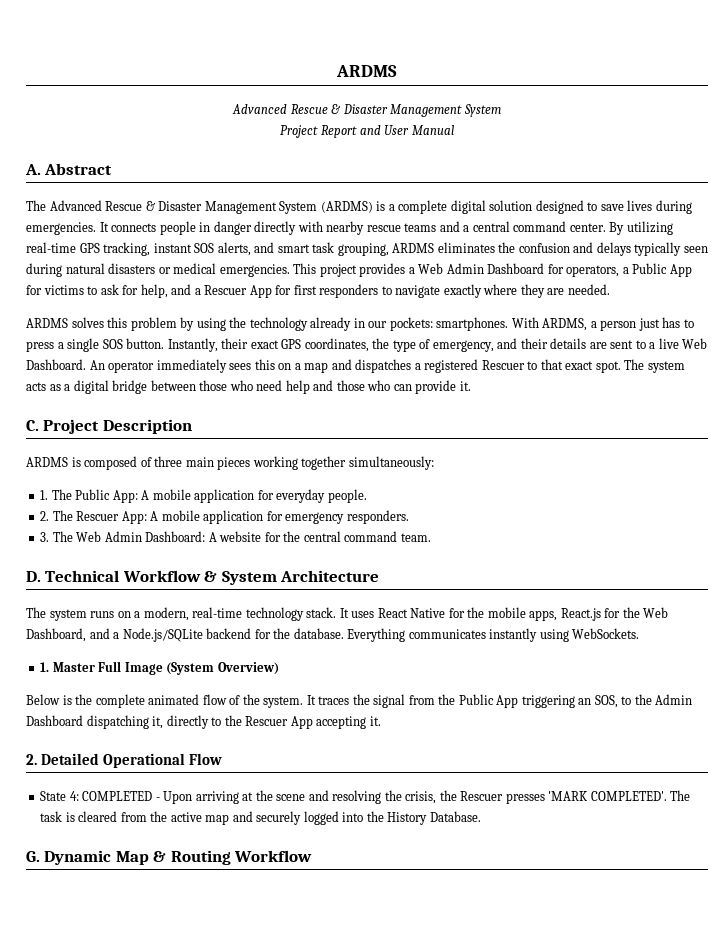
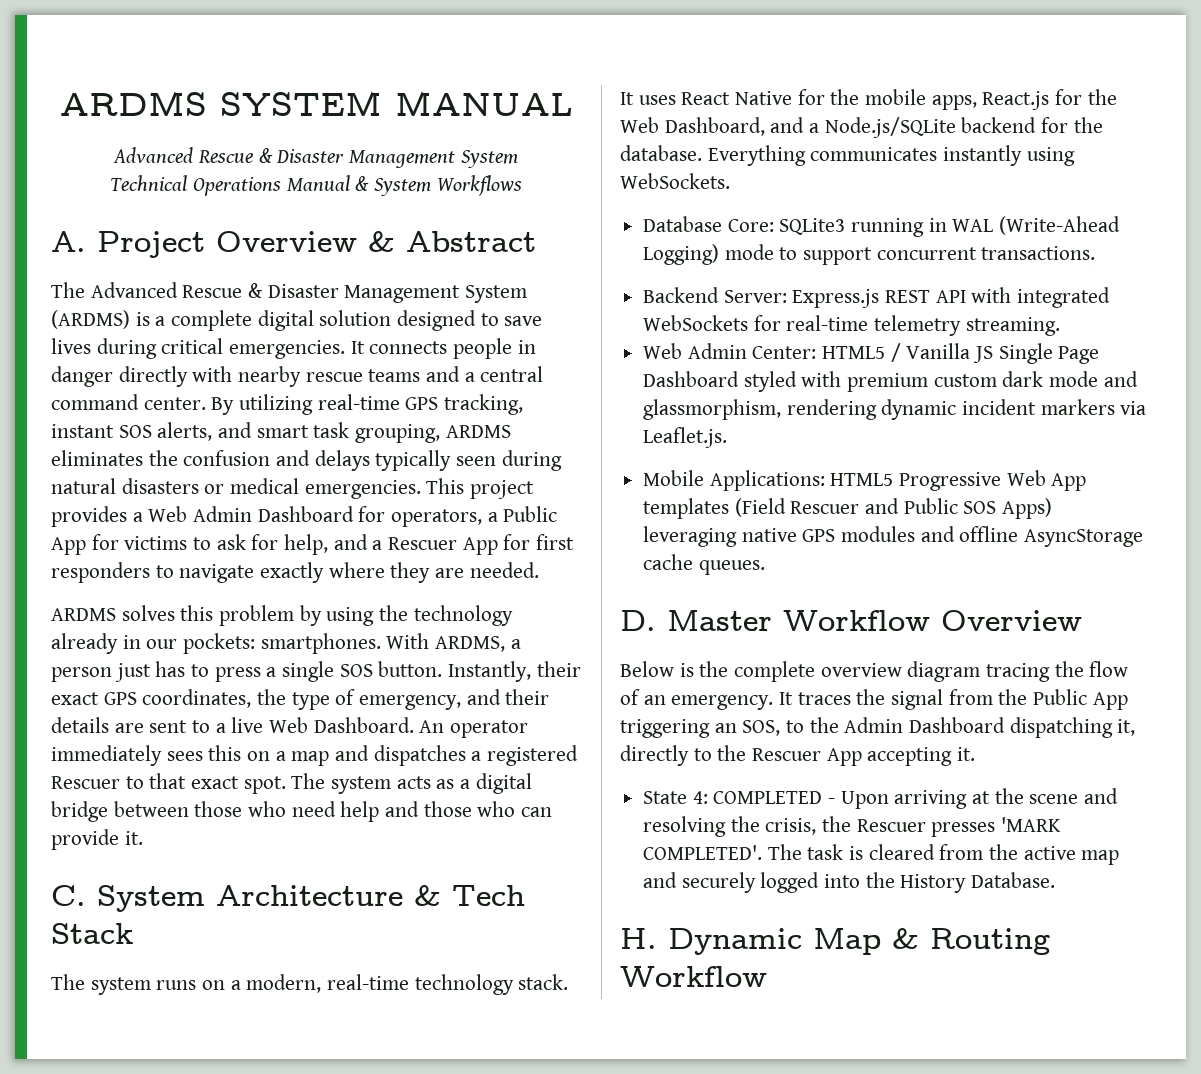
[336,65,397,77] ARDMS -> [59,91,573,116] ARDMS SYSTEM MANUAL
[280,125,454,138] [25,164,41,175] Project Report and User Manual // A. -> [110,175,522,196] [51,231,395,258] Technical Operations Manual & System Workflows // A. Project Overview &
(692, 207) none -> [161,338,224,354] critical
[43,419,192,434] [26,456,434,470] [40,489,367,503] [40,510,409,524] [40,531,431,542] [26,570,218,582] Project Description // ARDMS is composed of three main pieces working together simultaneously: // 1. The Public App: A mobile application for everyday people. // 2. The Rescuer App: A mobile application for emergency responders. // 3. The Web Admin Dashboard: A website for the central command team. // D. Technical Workflow & -> (86, 895) none
(380, 576) none -> [414,885,525,906] [51,923,133,944] & Tech Stack
[40,661,279,675] [26,694,304,708] 1. Master Full Image (System Overview) // Below is the complete animated flow of the system. -> [643,216,1121,237] [643,244,1096,265] [643,287,1111,308] [643,315,1060,336] [643,343,1100,364] [643,371,1138,392] [643,399,1147,420] [643,427,728,448] [643,470,1087,491] [643,498,1053,519] [643,526,1144,547] [643,554,765,575] [620,610,1082,631] [620,661,1129,682] [620,689,774,710] Database Core: SQLite3 running in WAL (Write-Ahead Logging) mode to support concurrent transactions. // Backend Server: Express.js REST API with integrated WebSockets for real-time telemetry streaming. // Web Admin Center: HTML5 / Vanilla JS Single Page Dashboard styled with premium custom dark mode and glassmorphism, rendering dynamic incident markers via Leaflet.js. // Mobile Applications: HTML5 Progressive Web App templates (Field Rescuer and Public SOS Apps) leveraging native GPS modules and offline AsyncStorage cache queues. // D. Master Workflow Overview // Below is the complete overview diagram tracing the flow of an emergency.
[26,753,223,768] // 2. Detailed Operational Flow -> (976, 754) none
[26,851,40,862] G. -> [620,928,657,949] H.

